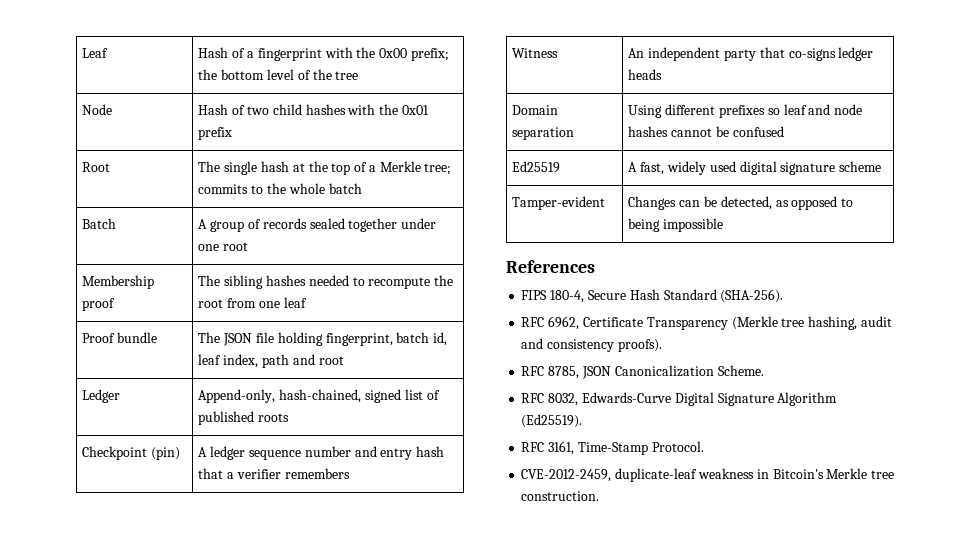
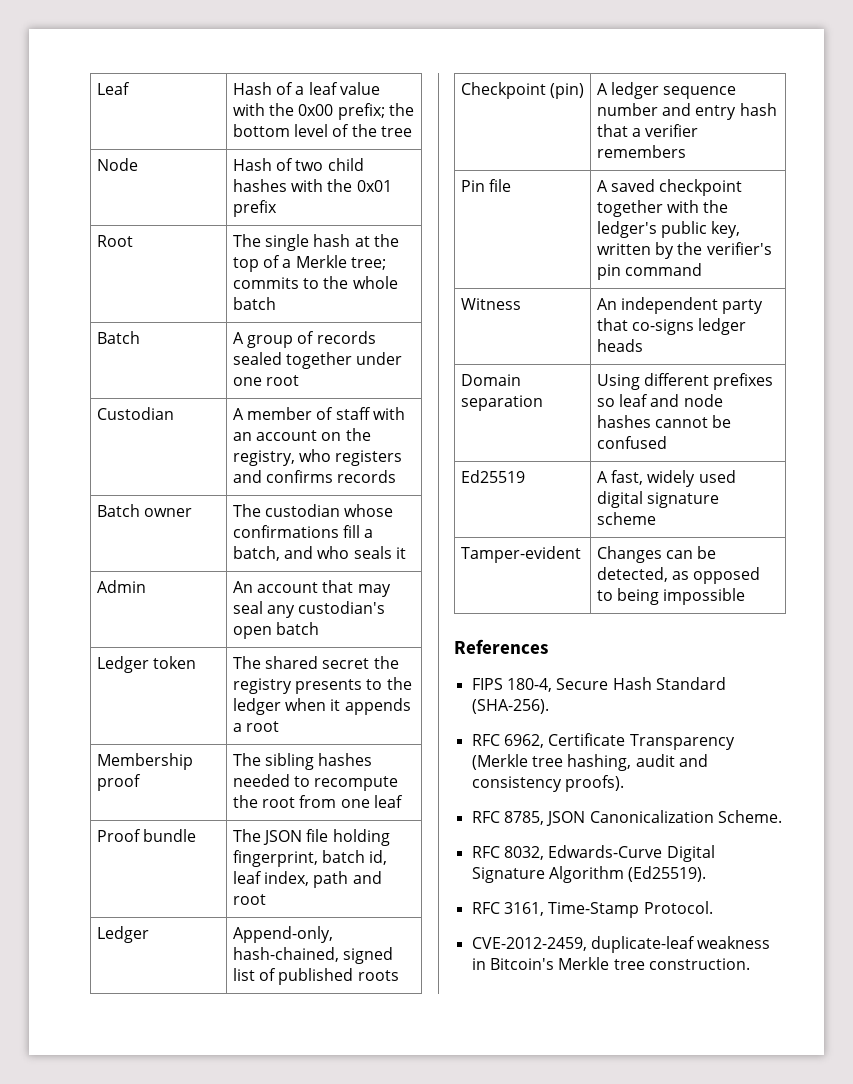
[257,48,322,61] fingerprint -> [308,82,380,95] leaf value
(249, 246) none -> [96,407,174,420] [232,407,405,420] [232,428,371,441] [232,449,403,466] [232,470,397,483] [96,504,192,517] [232,504,394,517] [232,525,374,538] [232,546,406,561] [96,580,146,593] [232,580,391,597] [232,601,386,618] [232,622,319,639] [96,656,196,673] [232,656,399,669] [232,677,412,694] [232,698,411,715] [232,721,279,732] // Custodian | A member of staff with an account on the registry, who registers and confirms records // Batch owner | The custodian whose confirmations fill a batch, and who seals it // Admin | An account that may seal any custodian's open batch // Ledger token | The shared secret the registry presents to the ledger when it appends a root
(350, 473) none -> [460,179,511,192] [596,179,743,196] [596,200,729,217] [596,221,741,238] [596,242,772,259] [596,263,702,280] // Pin file | A saved checkpoint together with the ledger's public key, written by the verifier's pin command

